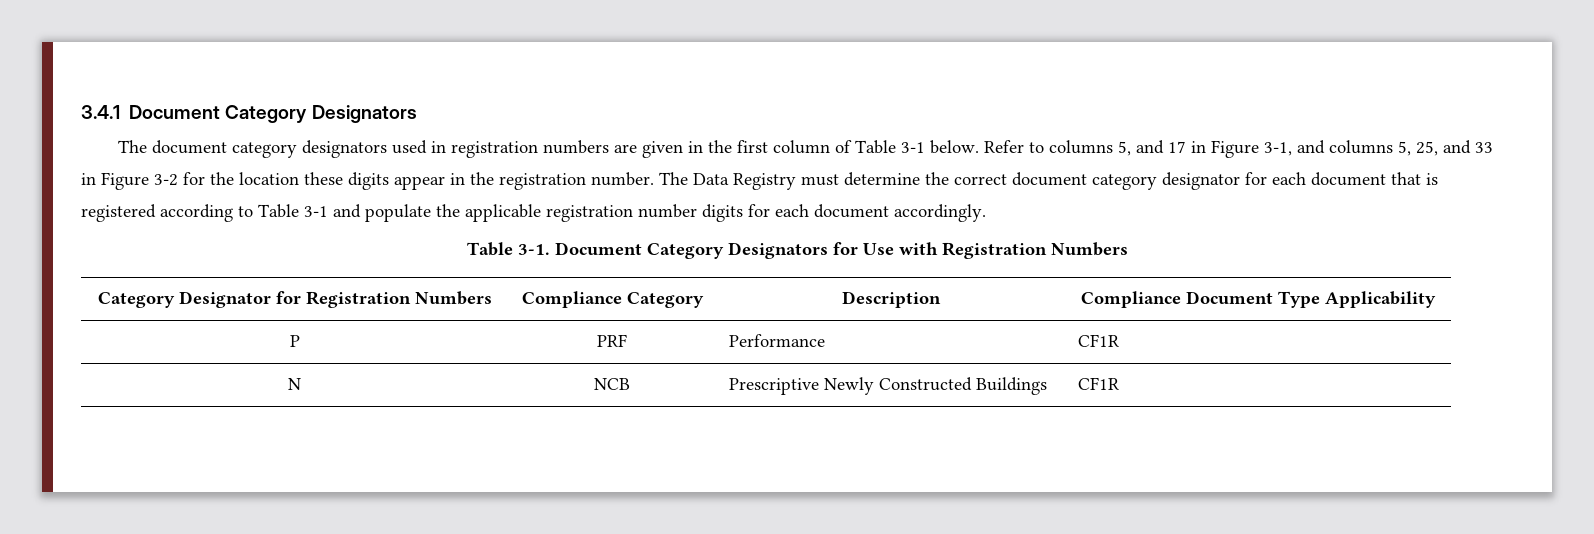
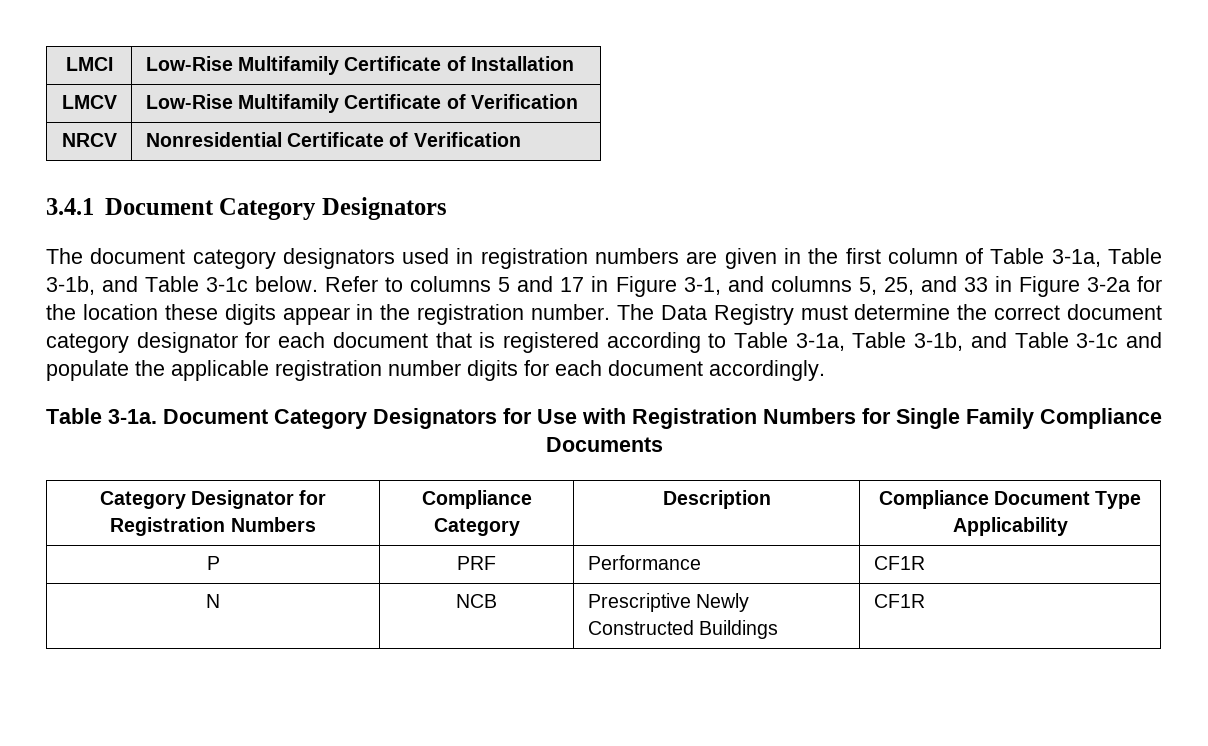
(81, 112) none -> [65,57,113,71] [145,56,574,75] [61,95,117,109] [145,94,578,113] [61,133,117,147] [145,132,521,147] LMCI | Low-Rise Multifamily Certificate of Installation // LMCV | Low-Rise Multifamily Certificate of Verification // NRCV | Nonresidential Certificate of Verification //
[901,142,926,153] 3-1 -> [1051,248,1162,267] [46,276,249,295] 3-1a, Table 3-1b, and Table 3-1c
[1118,141,1132,156] 5, -> [498,277,511,292] 5
[154,174,178,186] 3-2 -> [1086,277,1130,292] 3-2a
[304,206,328,217] 3-1 -> [795,332,1119,351] 3-1a, Table 3-1b, and Table 3-1c
[517,244,550,255] 3-1. -> [108,409,157,424] 3-1a.
(1128, 249) none -> [862,408,1162,429] [545,437,663,452] for Single Family Compliance Documents

